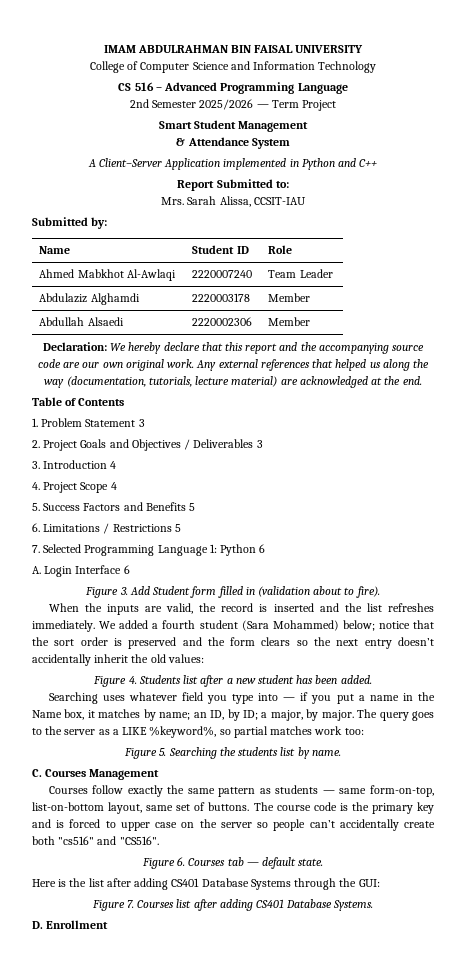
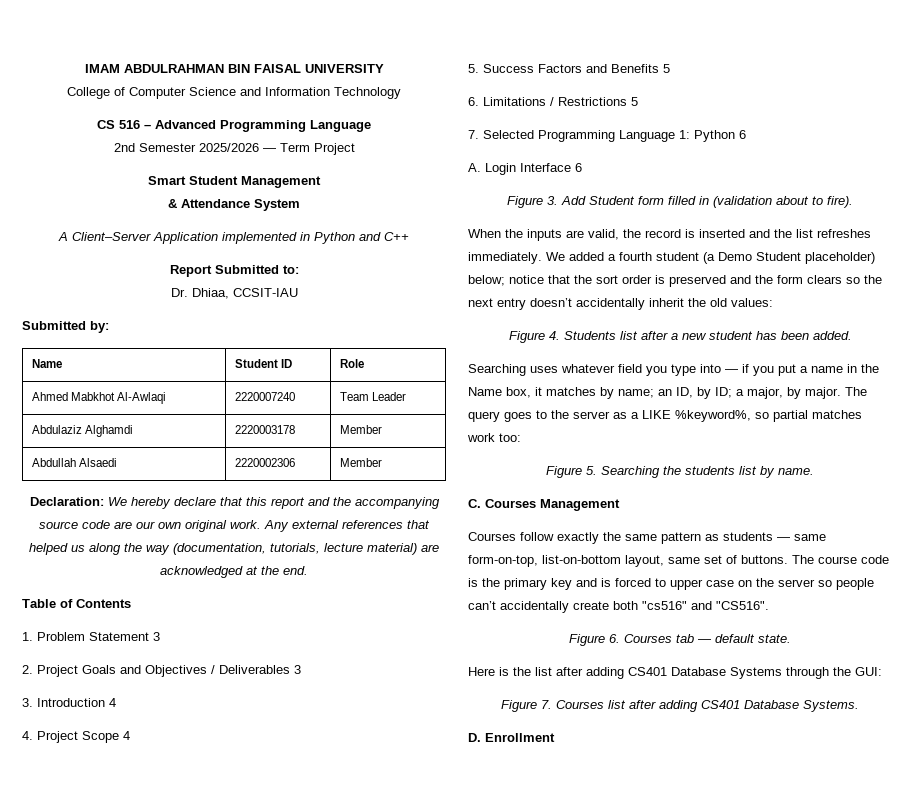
[161,196,251,207] Mrs. Sarah Alissa, -> [170,288,229,299] Dr. Dhiaa,
[241,620,339,631] (Sara Mohammed) -> [703,252,875,264] (a Demo Student placeholder)

